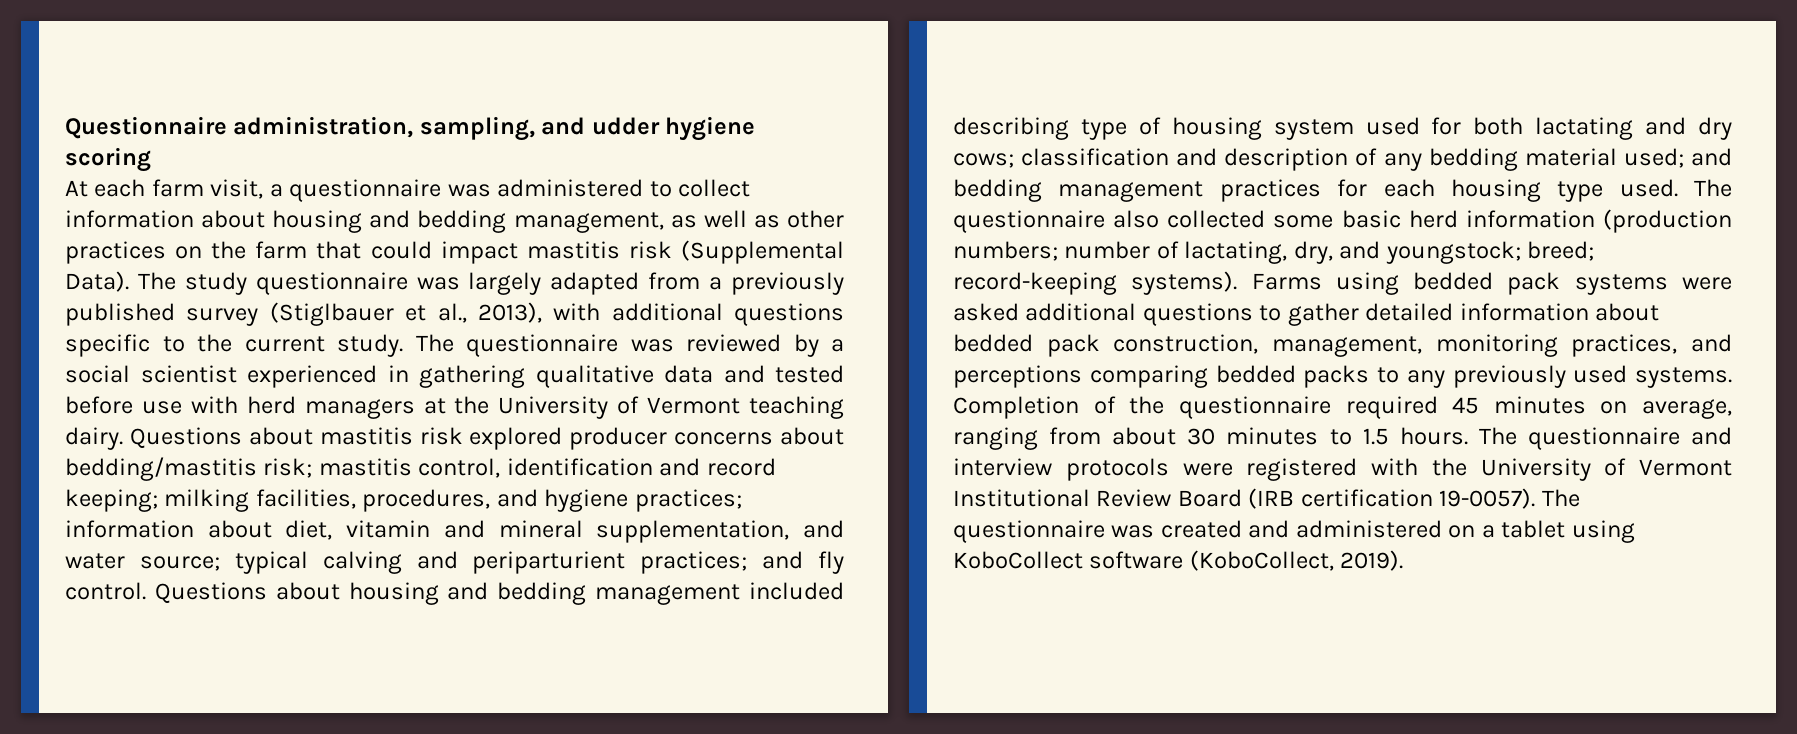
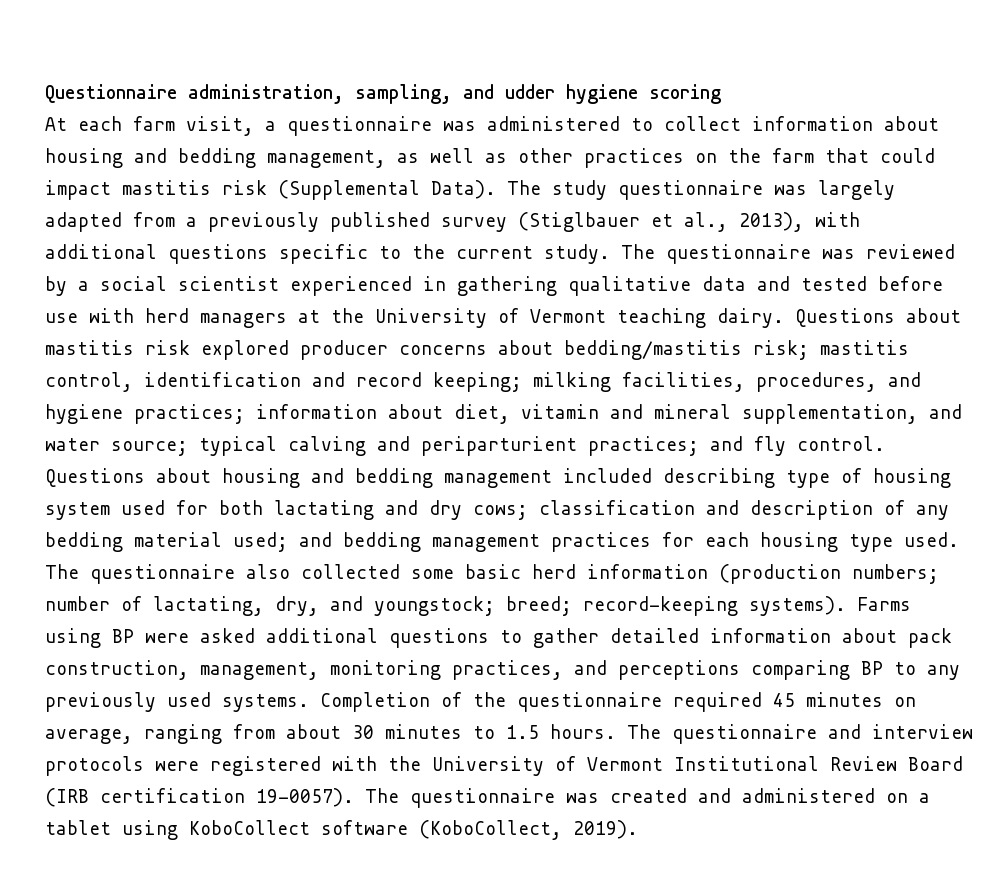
[1413,272,1668,295] bedded pack systems -> [112,629,134,643] BP
[953,334,1033,352] bedded -> (897, 635) none
[1215,365,1370,388] bedded packs -> [861,661,883,675] BP

